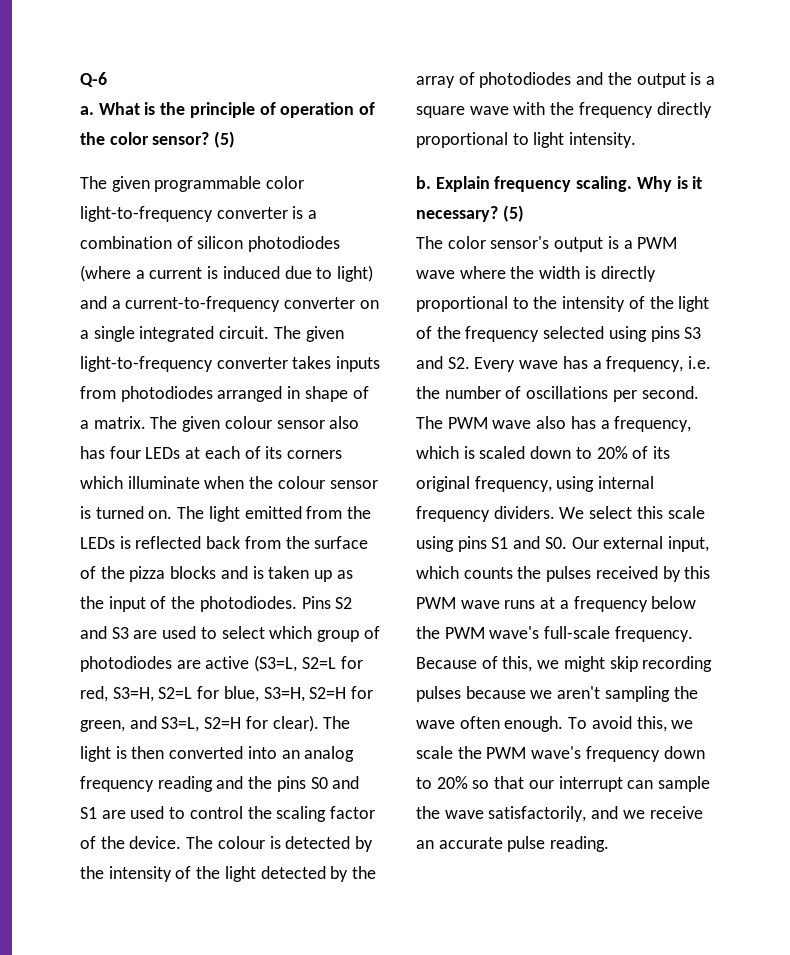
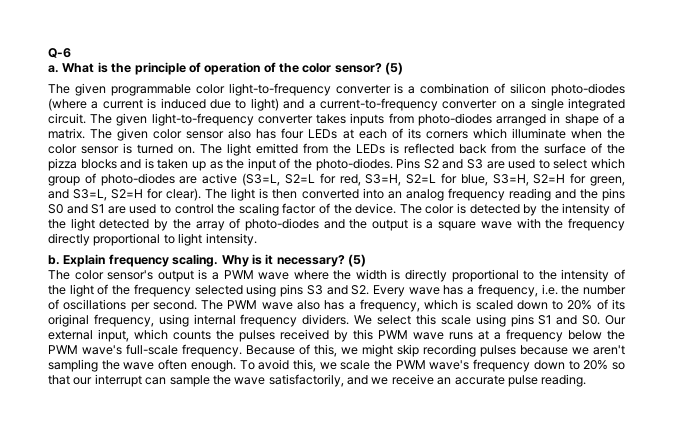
[248,236,341,252] photodiodes -> [551,83,626,96] photo-diodes
[120,386,213,402] photodiodes -> [417,113,492,126] photo-diodes
[224,416,272,429] colour -> [153,129,183,139] color
[277,476,325,489] colour -> [48,144,77,154] color
[199,596,297,612] photodiodes. -> [315,158,393,171] photo-diodes.
[80,656,172,672] photodiodes -> [100,173,175,186] photo-diodes
[217,836,265,849] colour -> [425,204,455,214] color
[479,72,572,88] photodiodes -> [244,218,319,231] photo-diodes

